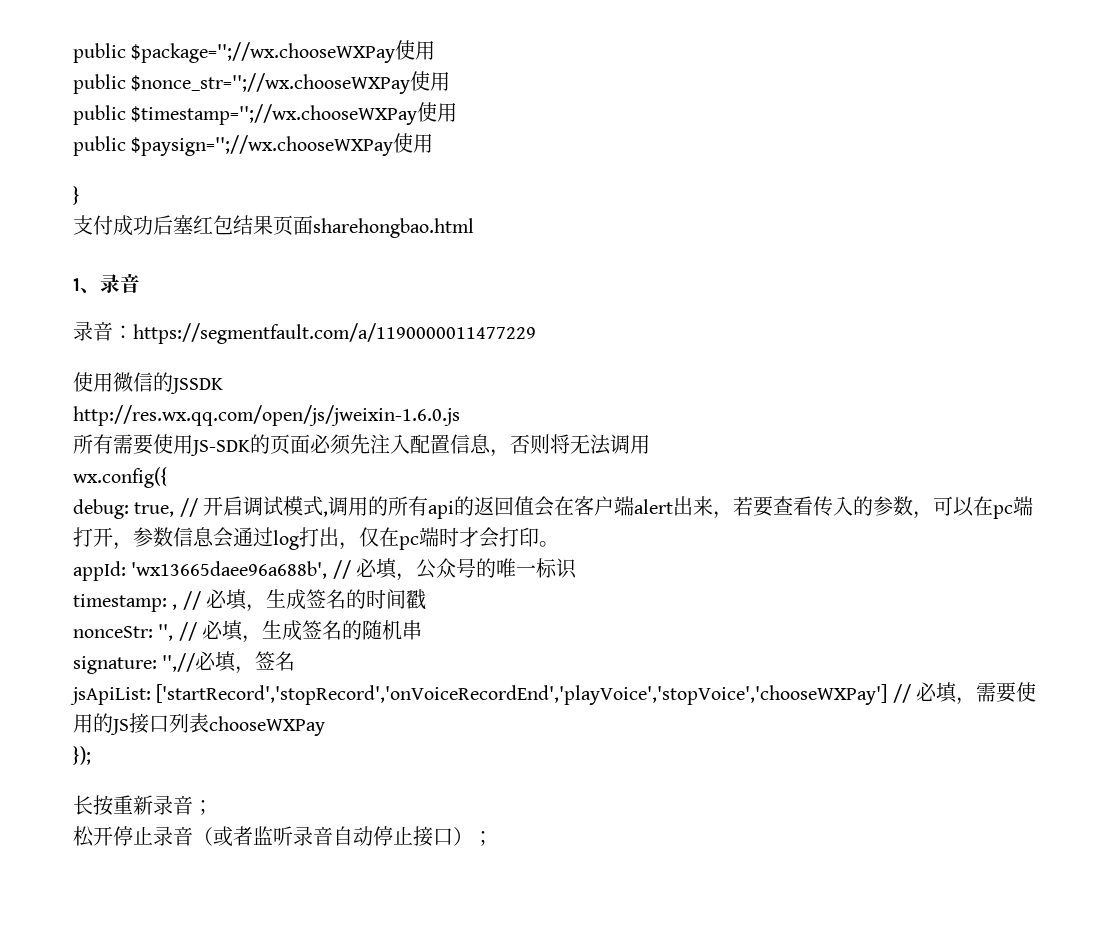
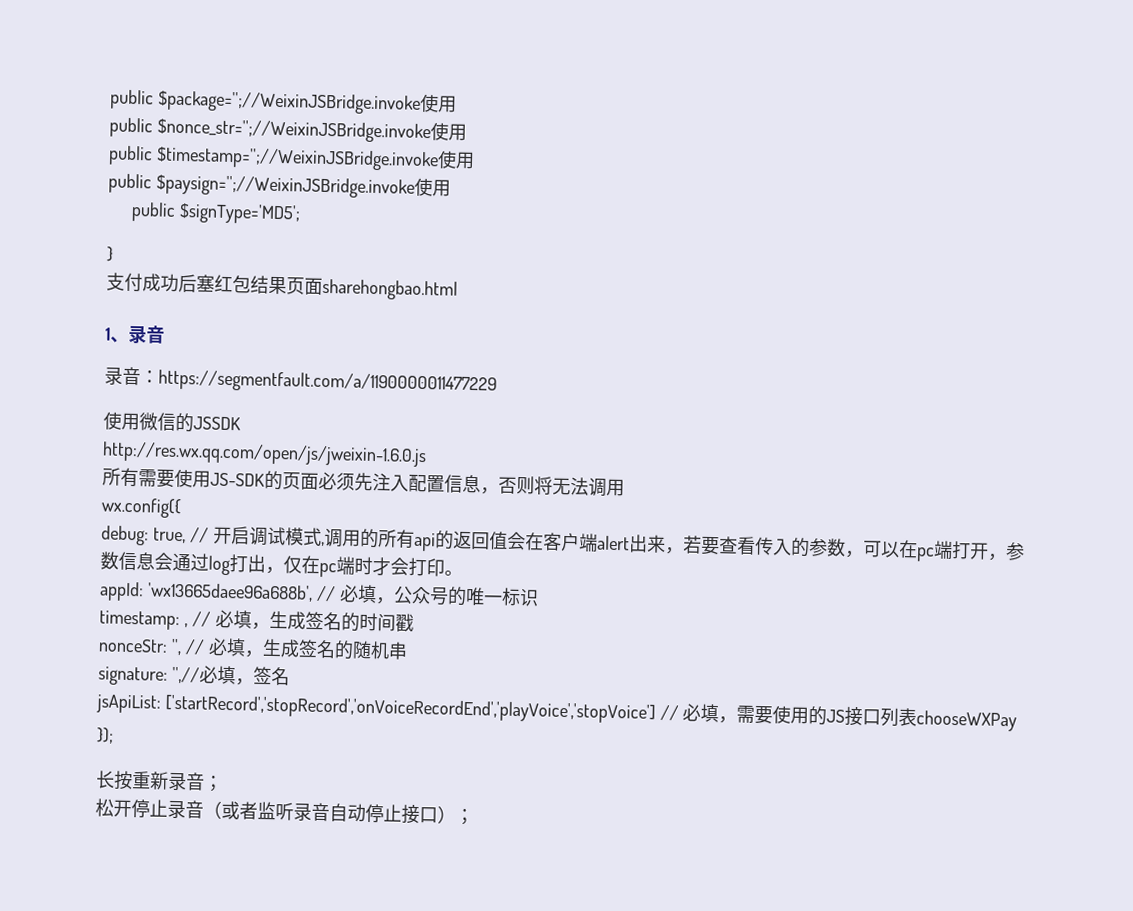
[73,40,436,63] [73,71,451,94] [73,102,458,125] [73,133,434,156] public $package='';//wx.chooseWXPay使用 // public $nonce_str='';//wx.chooseWXPay使用 // public $timestamp='';//wx.chooseWXPay使用 // public $paysign='';//wx.chooseWXPay使用 -> [110,89,457,115] [109,117,467,144] [108,145,475,172] [108,173,451,199] [131,202,301,225] public $package='';//WeixinJSBridge.invoke使用 // public $nonce_str='';//WeixinJSBridge.invoke使用 // public $timestamp='';//WeixinJSBridge.invoke使用 // public $paysign='';//WeixinJSBridge.invoke使用 // public $signType='MD5';
[156,684,888,705] ['startRecord','stopRecord','onVoiceRecordEnd','playVoice','stopVoice','chooseWXPay'] -> [164,694,656,724] ['startRecord','stopRecord','onVoiceRecordEnd','playVoice','stopVoice']

